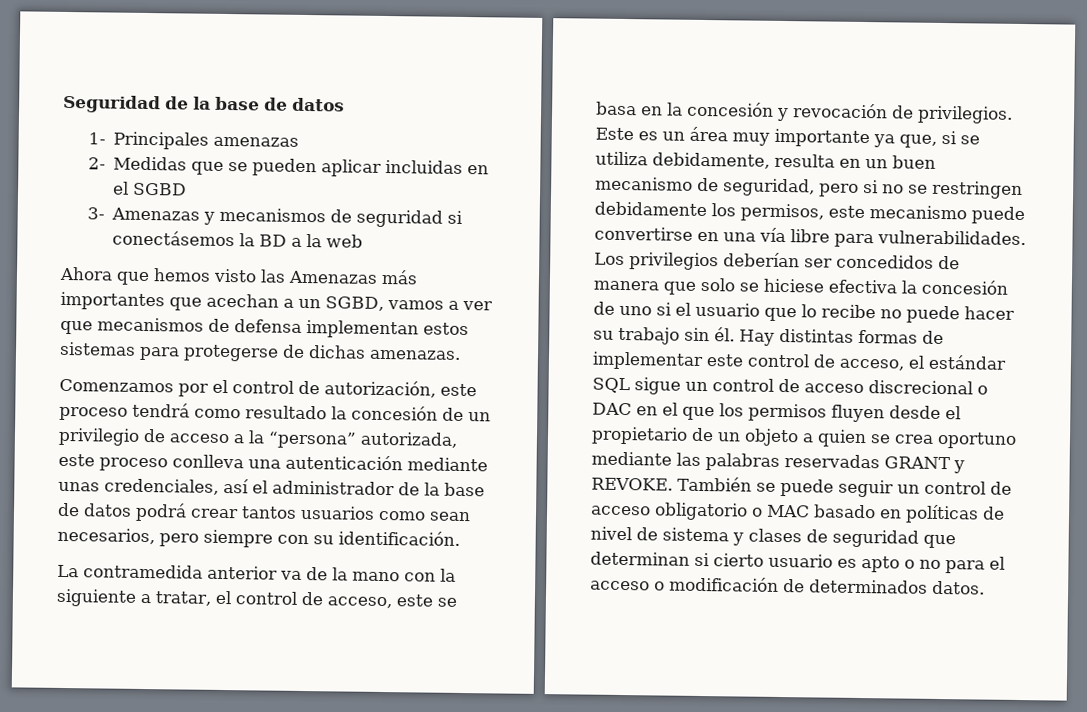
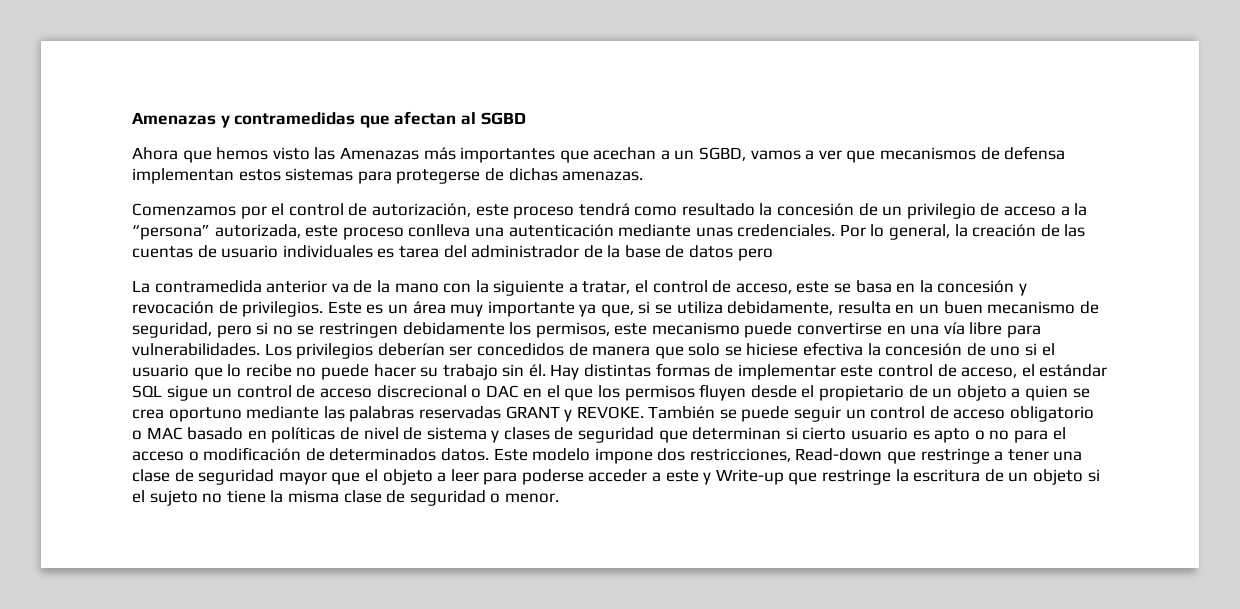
[63,94,345,114] [87,131,300,150] [87,156,490,177] [112,181,188,196] [86,207,464,228] [112,230,364,248] Seguridad de la base de datos // 1- Principales amenazas // 2- Medidas que se pueden aplicar incluidas en el SGBD // 3- Amenazas y mecanismos de seguridad si conectásemos la BD a la web -> [132,111,526,128] Amenazas y contramedidas que afectan al SGBD
[104,478,268,495] credenciales, así el -> [737,224,1086,240] [132,245,467,258] credenciales. Por lo general, la creación de las cuentas de usuario individuales es tarea del
[135,502,471,522] [57,527,460,548] podrá crear tantos usuarios como sean necesarios, pero siempre con su identificación. -> [737,248,773,261] pero
(985, 587) none -> [493,448,1083,464] [132,469,1100,485] [132,490,559,506] Este modelo impone dos restricciones, Read-down que restringe a tener una clase de seguridad mayor que el objeto a leer para poderse acceder a este y Write-up que restringe la escritura de un objeto si el sujeto no tiene la misma clase de seguridad o menor.

